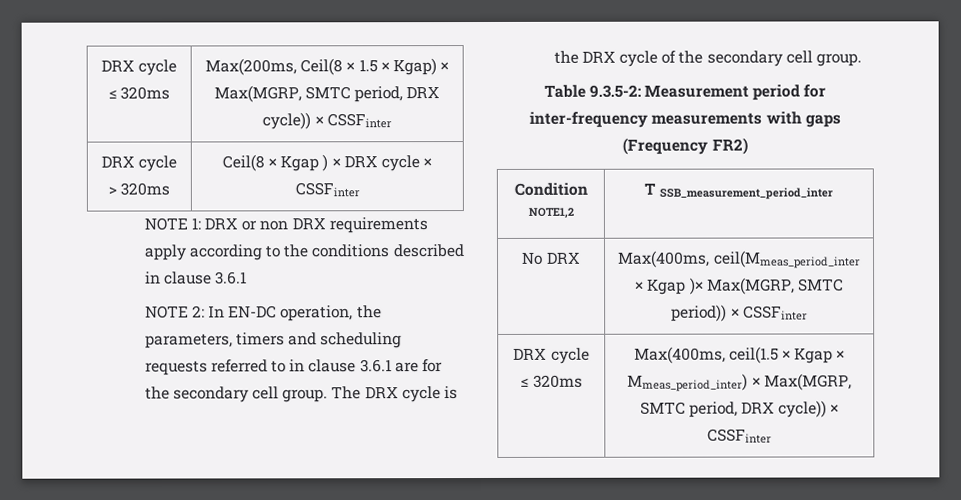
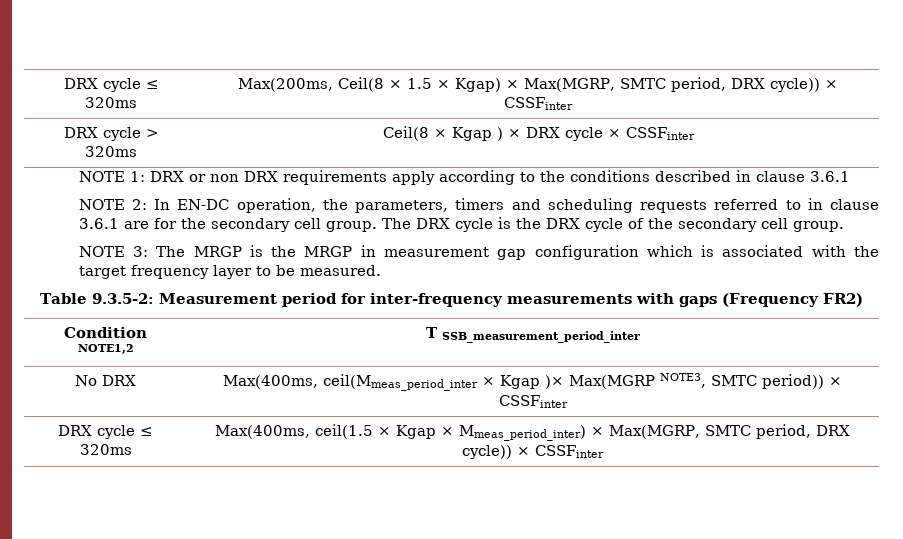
(863, 60) none -> [78,245,880,260] [78,265,381,279] // NOTE 3: The MRGP is the MRGP in measurement gap configuration which is associated with the target frequency layer to be measured.
[706,277,795,295] Max(MGRP, -> [569,373,706,389] Max(MGRP NOTE3,

